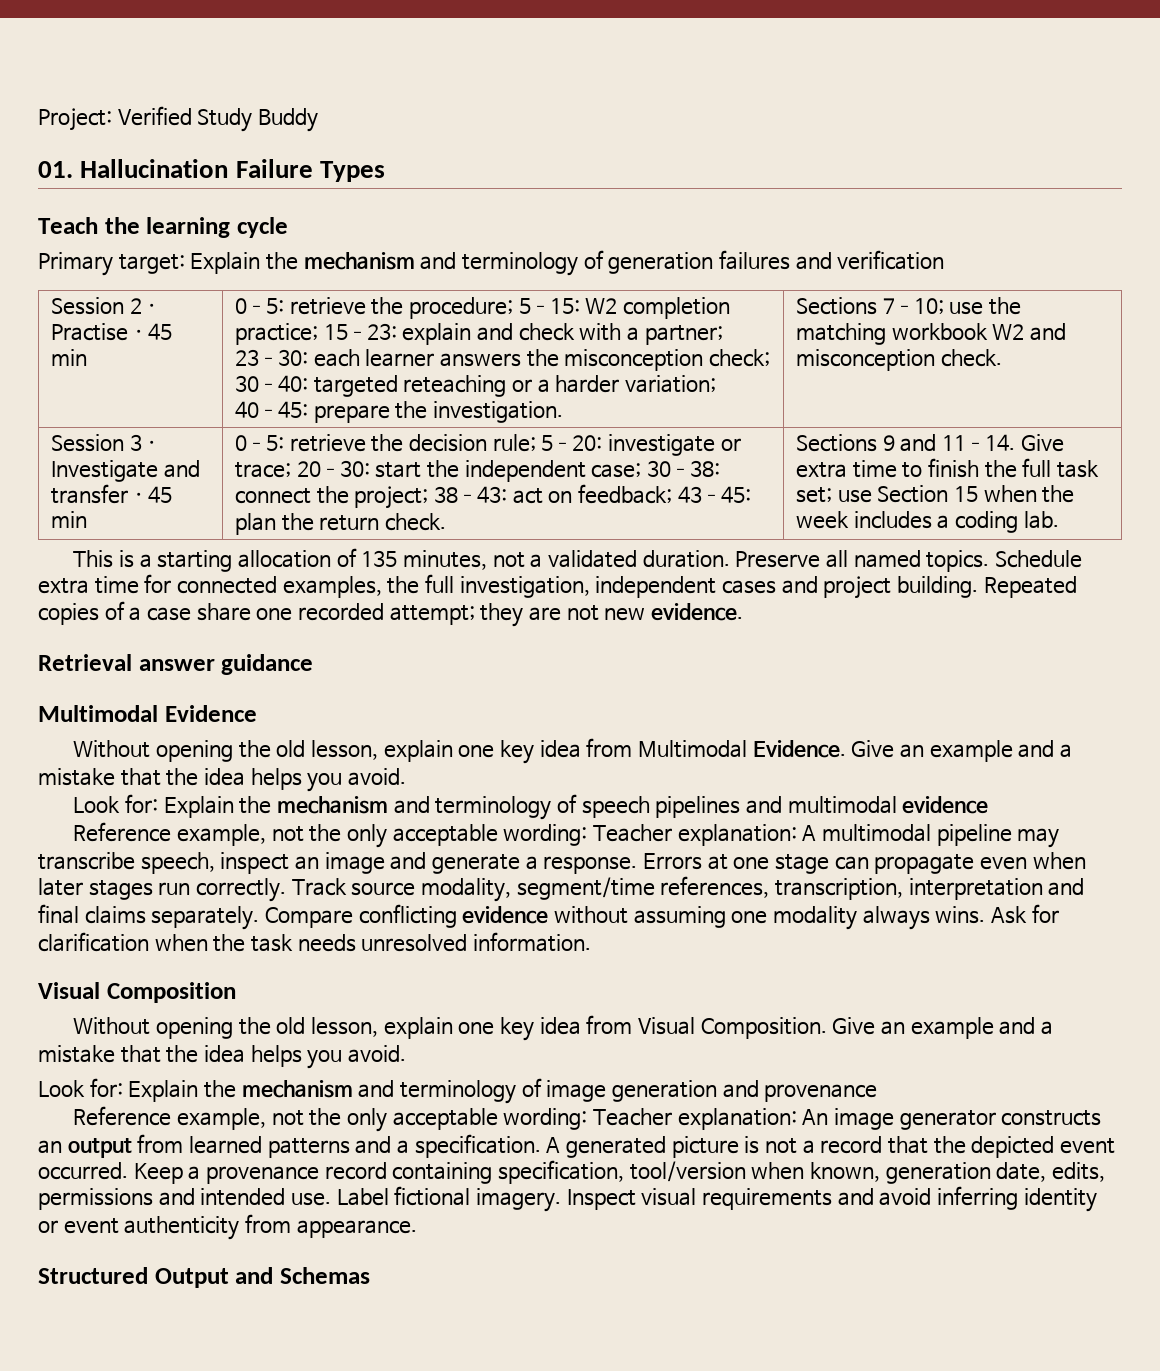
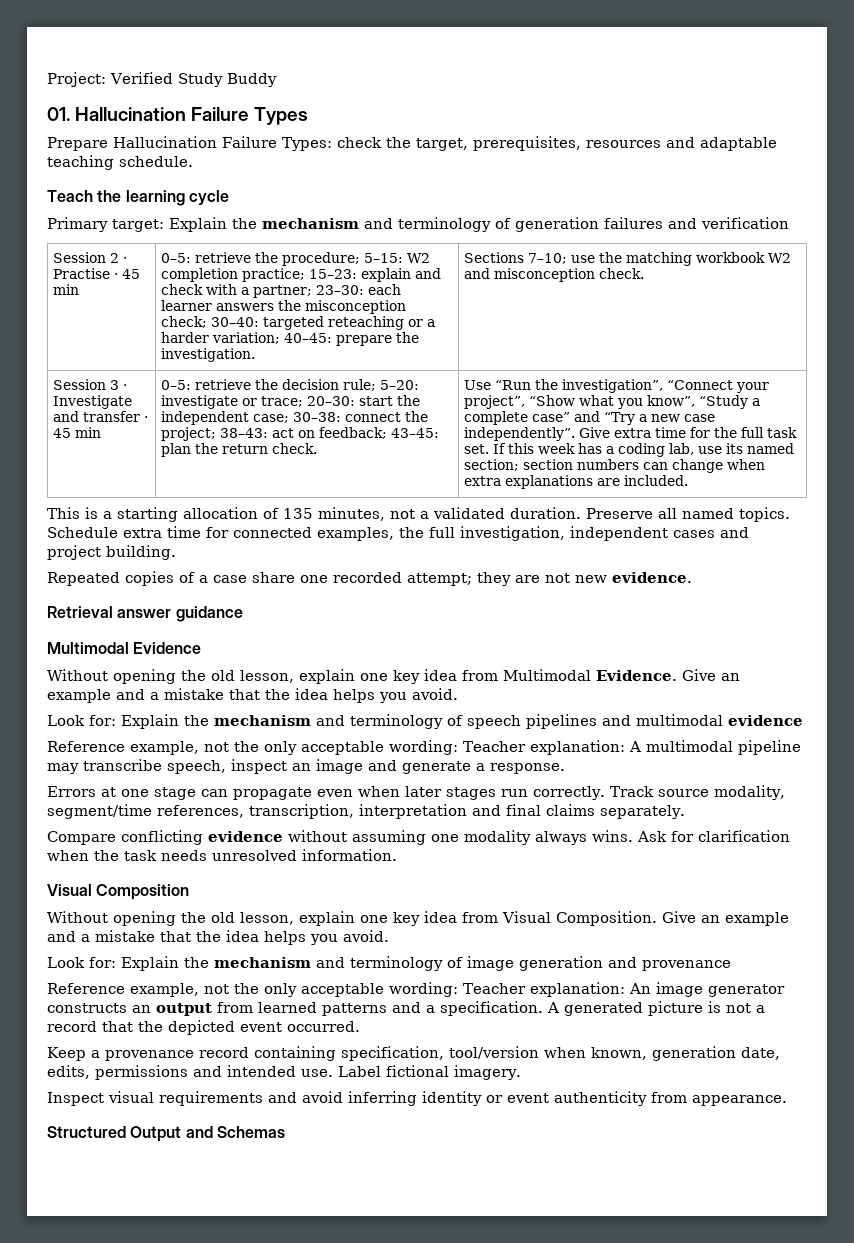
(385, 171) none -> [47,136,777,151] [47,155,193,170] // Prepare Hallucination Failure Types: check the target, prerequisites, resources and adaptable teaching schedule.
[796,434,1016,452] Sections 9 and 11–14. -> [464,379,770,393] [464,395,761,409] [464,411,716,425] [464,427,576,441] Use “Run the investigation”, “Connect your project”, “Show what you know”, “Study a complete case” and “Try a new case independently”.
[902,458,980,478] to finish -> [690,427,711,438] for
[796,485,1075,503] [796,511,1059,533] set; use Section 15 when the week includes a coding lab. -> [464,443,795,457] [464,459,766,473] [464,475,689,489] set. If this week has a coding lab, use its named section; section numbers can change when extra explanations are included.
(978, 587) none -> (176, 552) //
(638, 865) none -> (565, 768) //
(260, 918) none -> (685, 812) //
(128, 1171) none -> (360, 1026) //
(562, 1200) none -> (521, 1072) //

